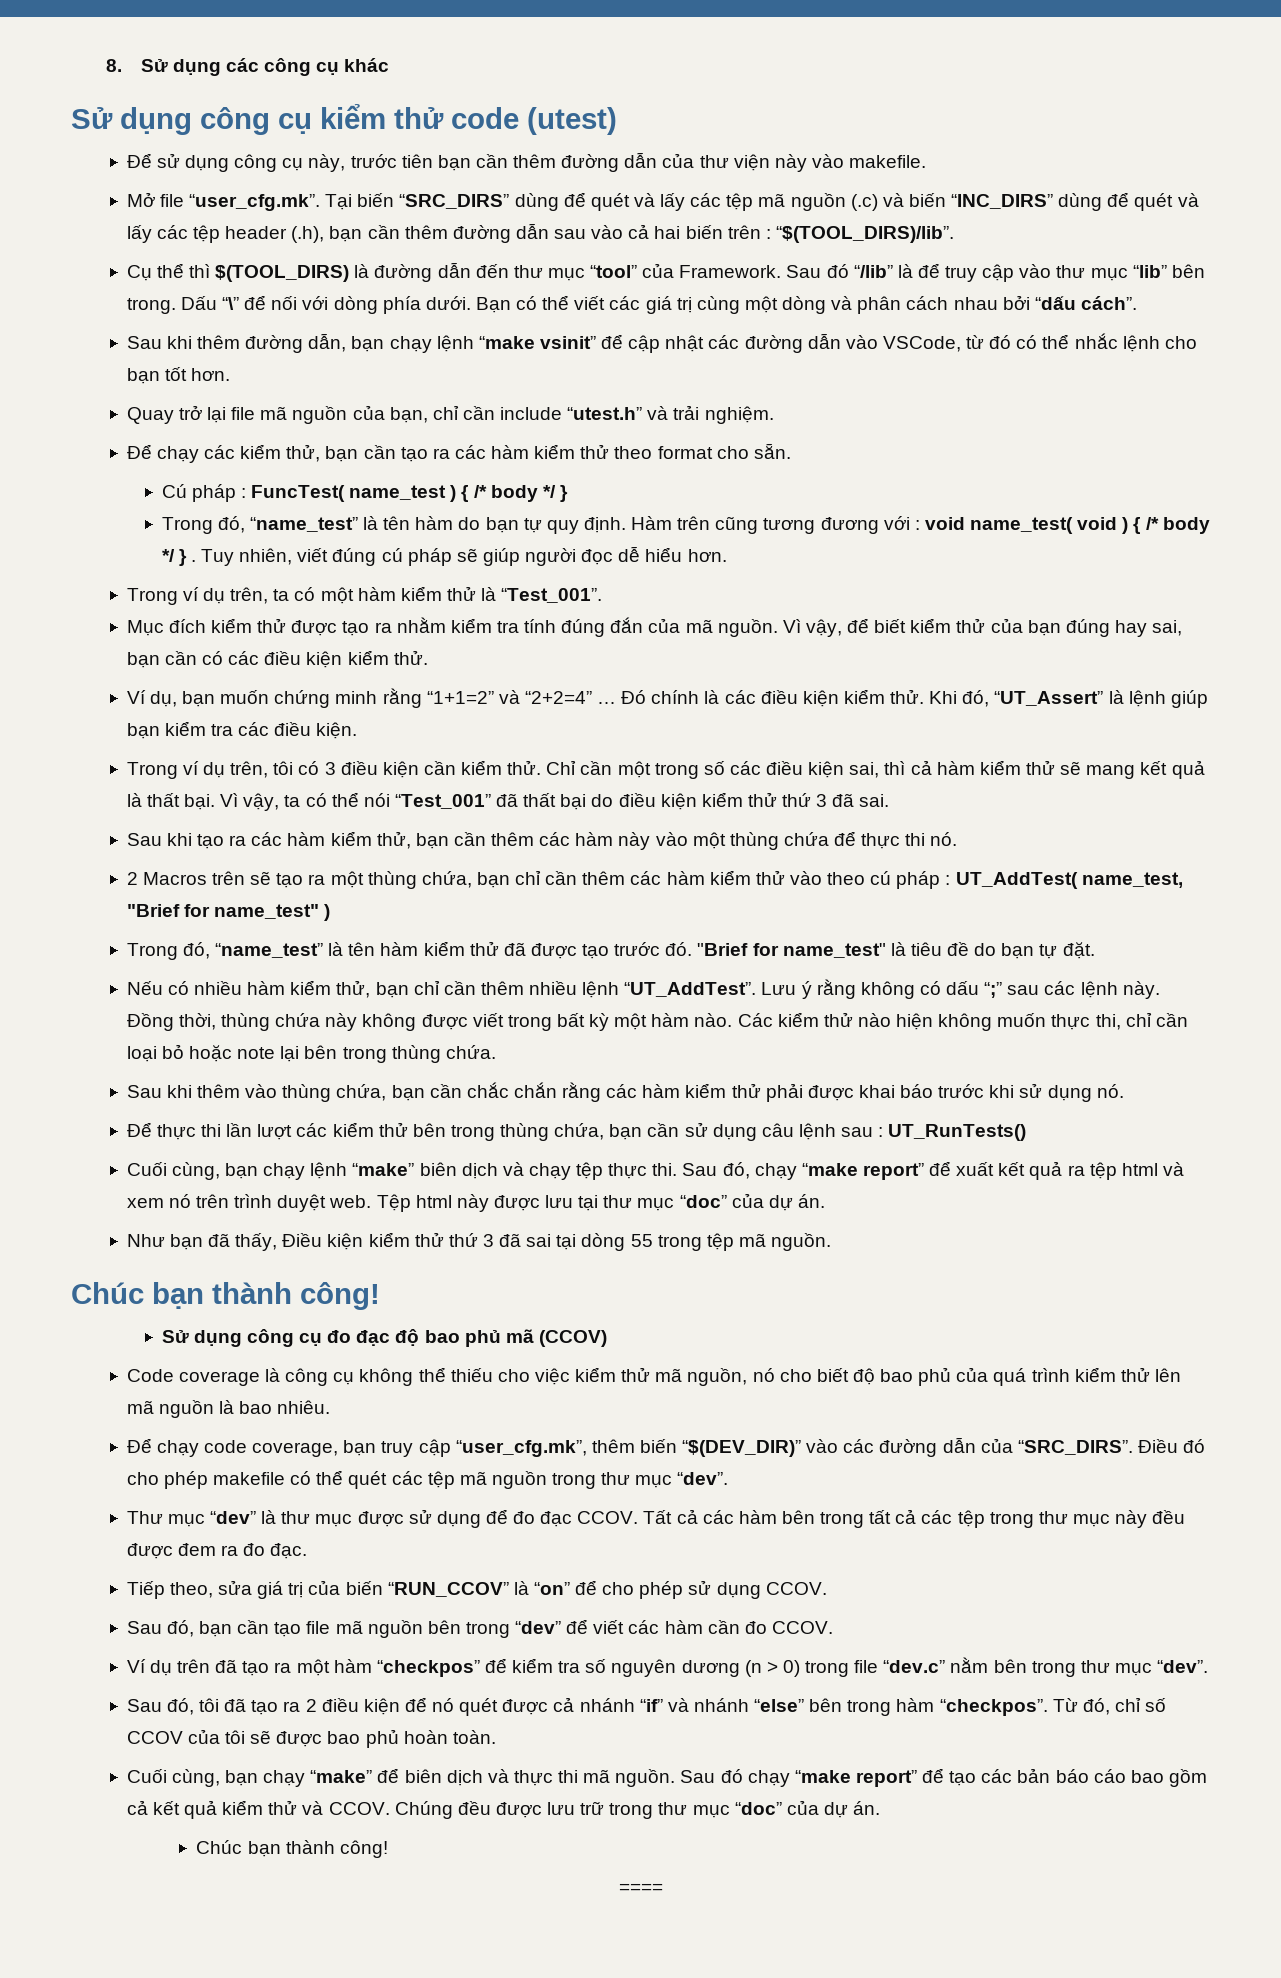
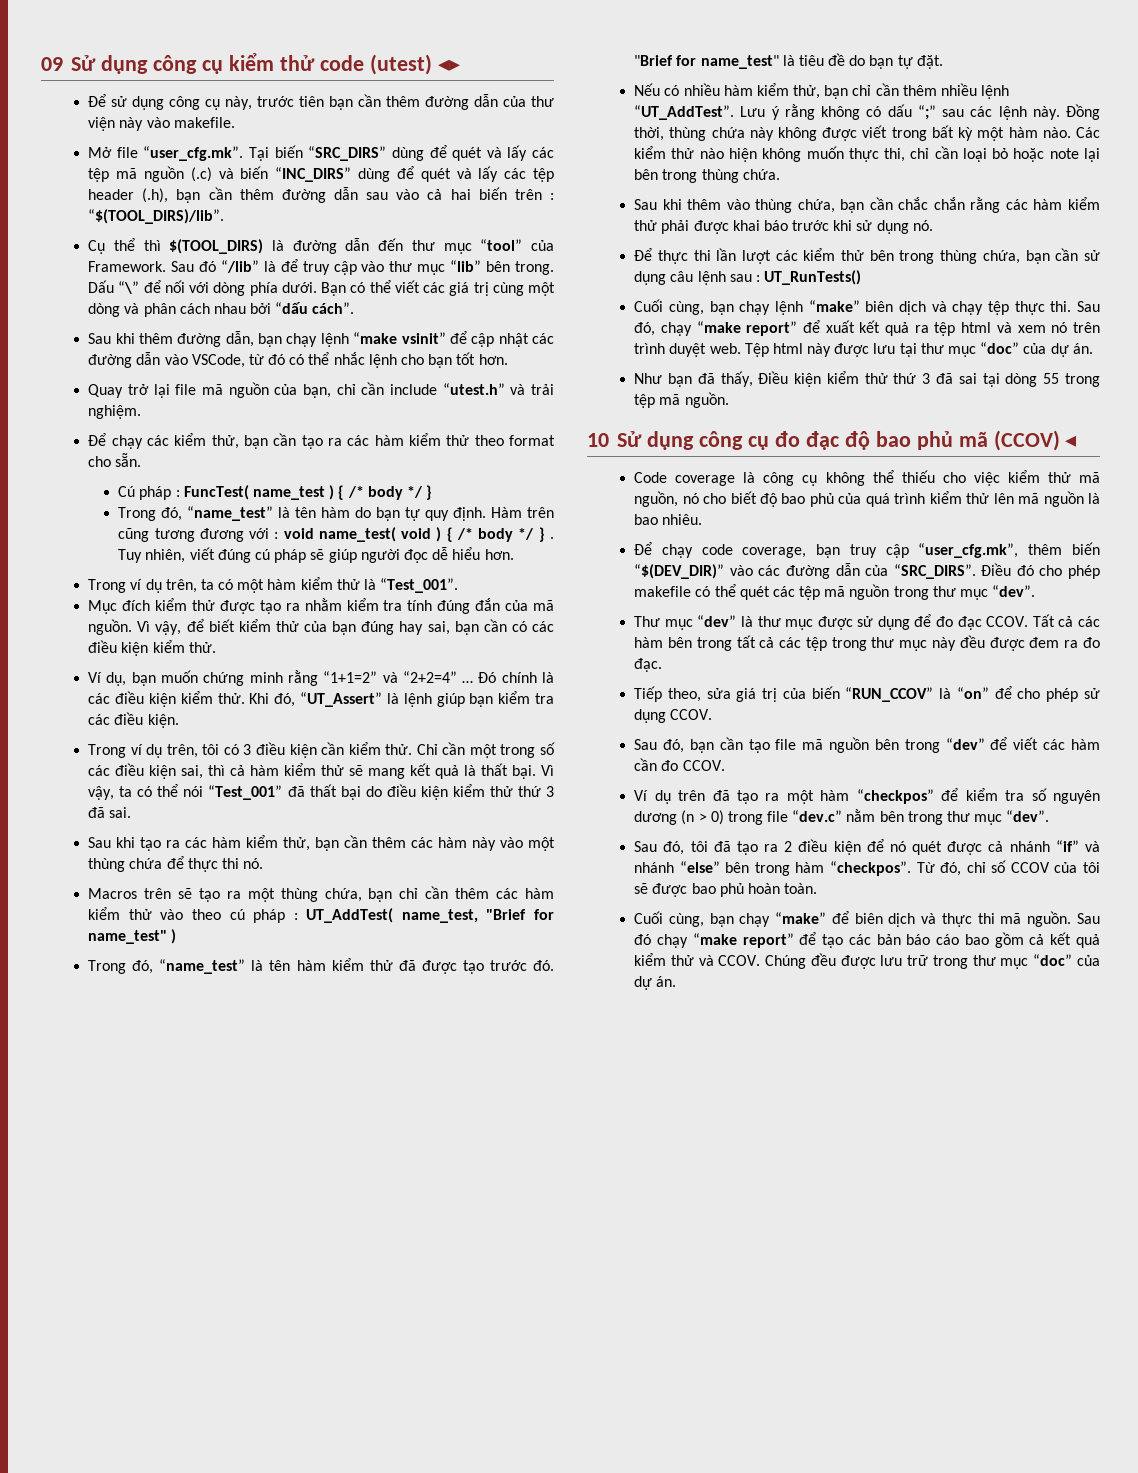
[105,58,390,76] [71,107,192,135] 8. Sử dụng các công cụ khác // Sử dụng -> [41,55,149,74] 09 Sử dụng
(617, 121) none -> [437,59,460,71] ◂▸
[126,872,138,885] 2 -> (264, 863) none
[71,1282,380,1310] Chúc bạn thành công! // -> [587,433,609,447] 10
(607, 1338) none -> [1065,435,1077,447] ◂
[196,1840,388,1858] [618,1883,663,1893] // Chúc bạn thành công! // ==== -> (677, 981) none

